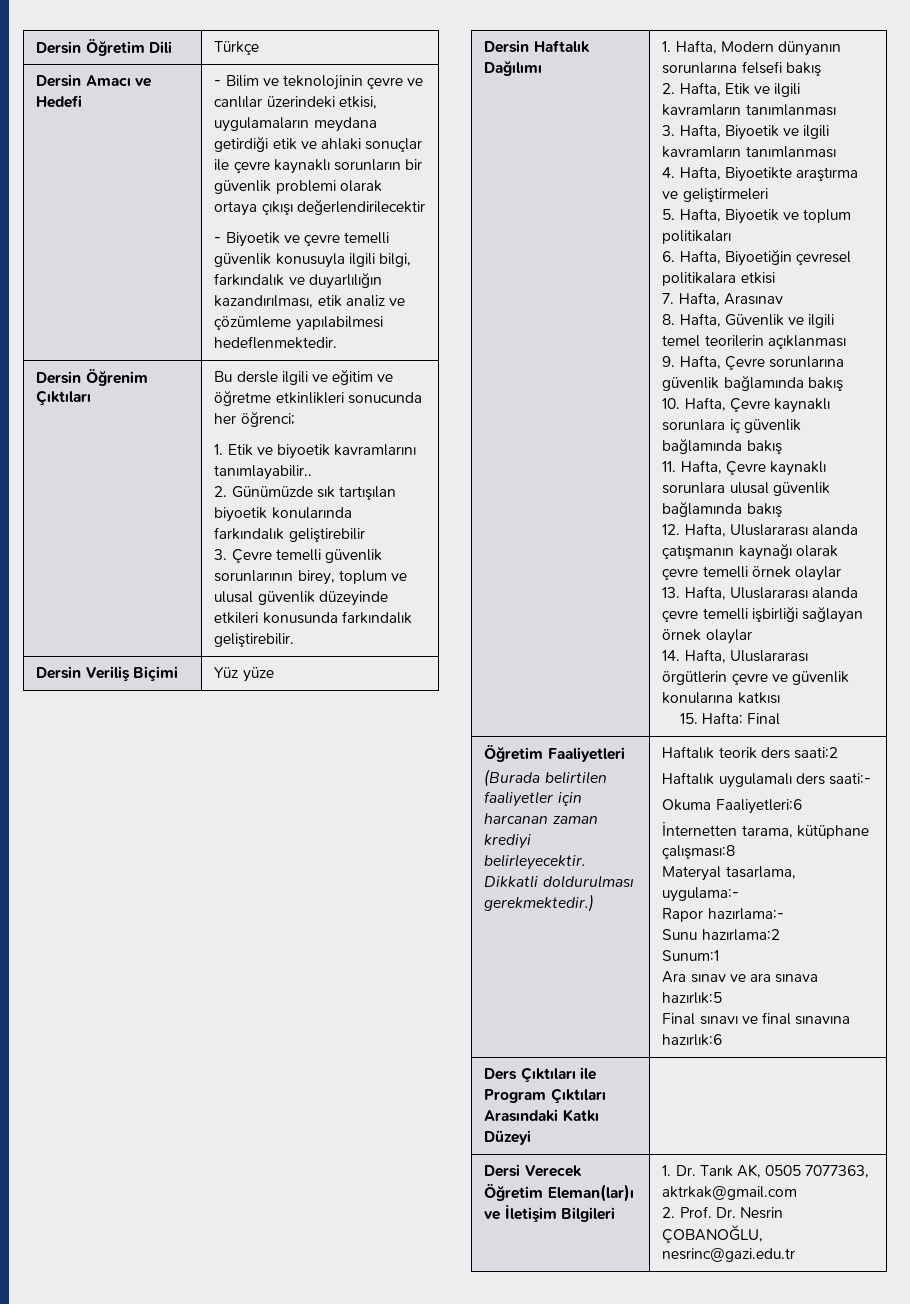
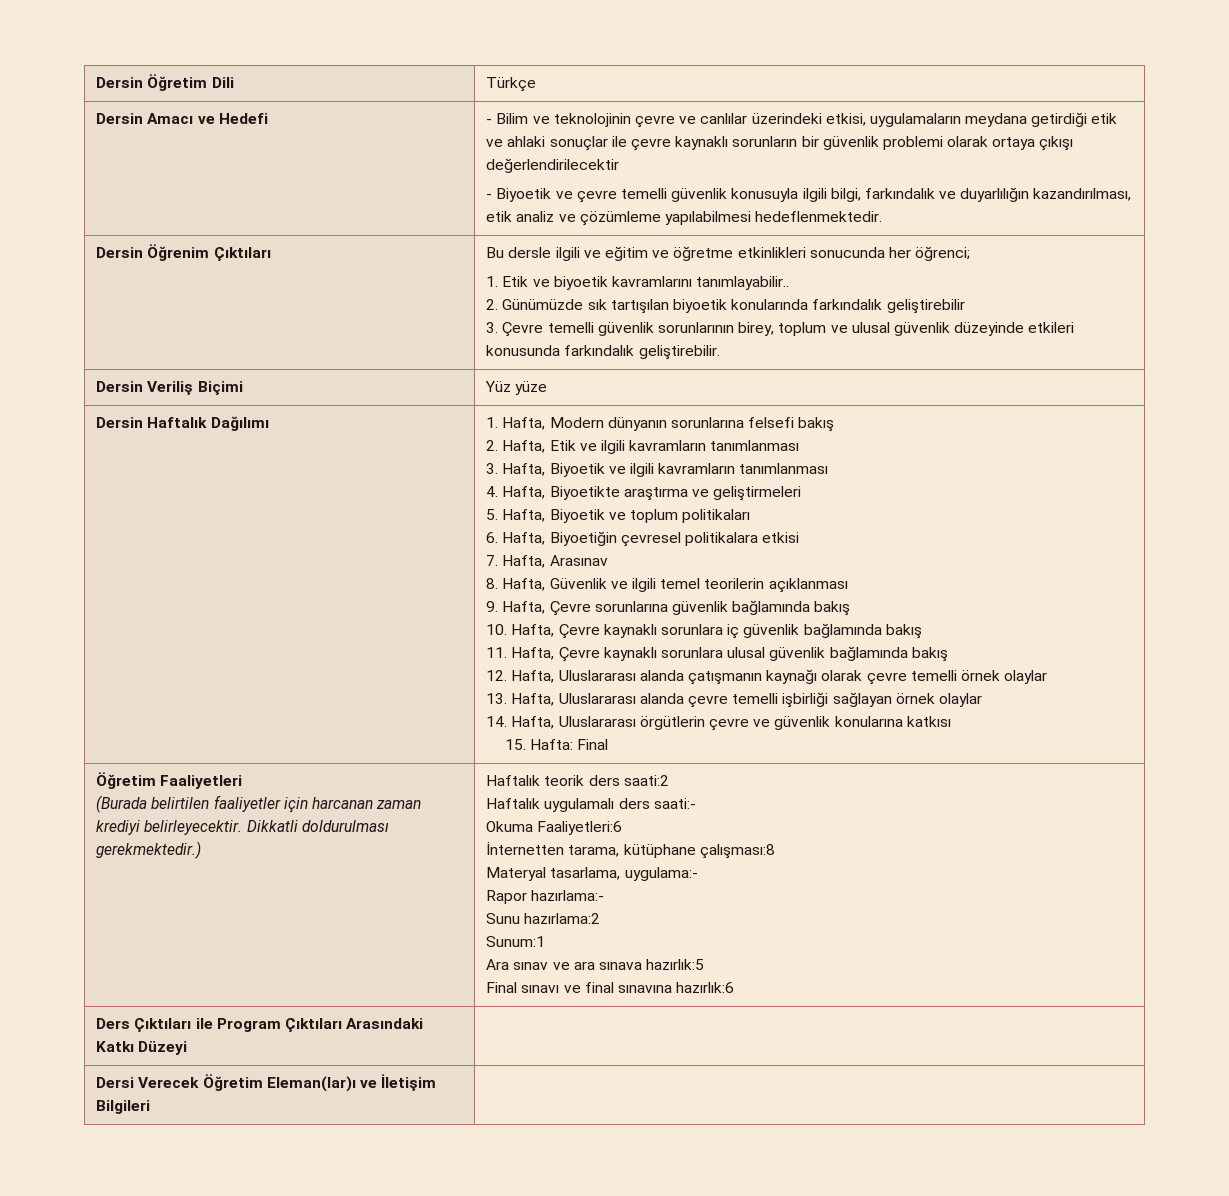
[662,1164,870,1178] [662,1186,798,1200] [662,1206,783,1219] [662,1225,764,1243] [662,1248,796,1262] 1. Dr. Tarık AK, 0505 7077363, aktrkak@gmail.com // 2. Prof. Dr. Nesrin ÇOBANOĞLU, nesrinc@gazi.edu.tr -> (151, 1107) none

